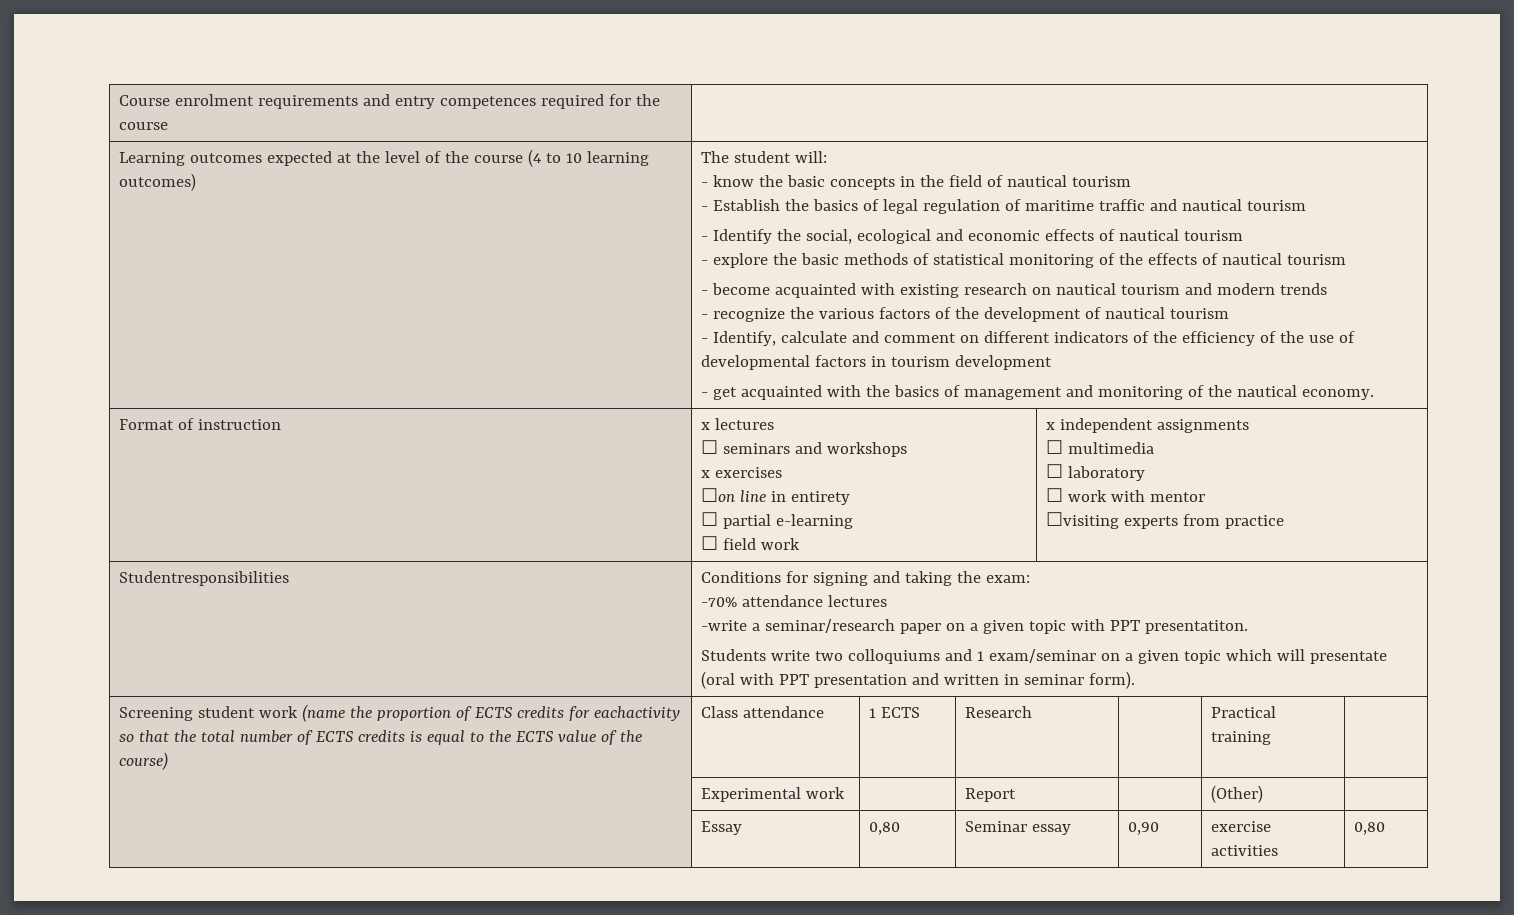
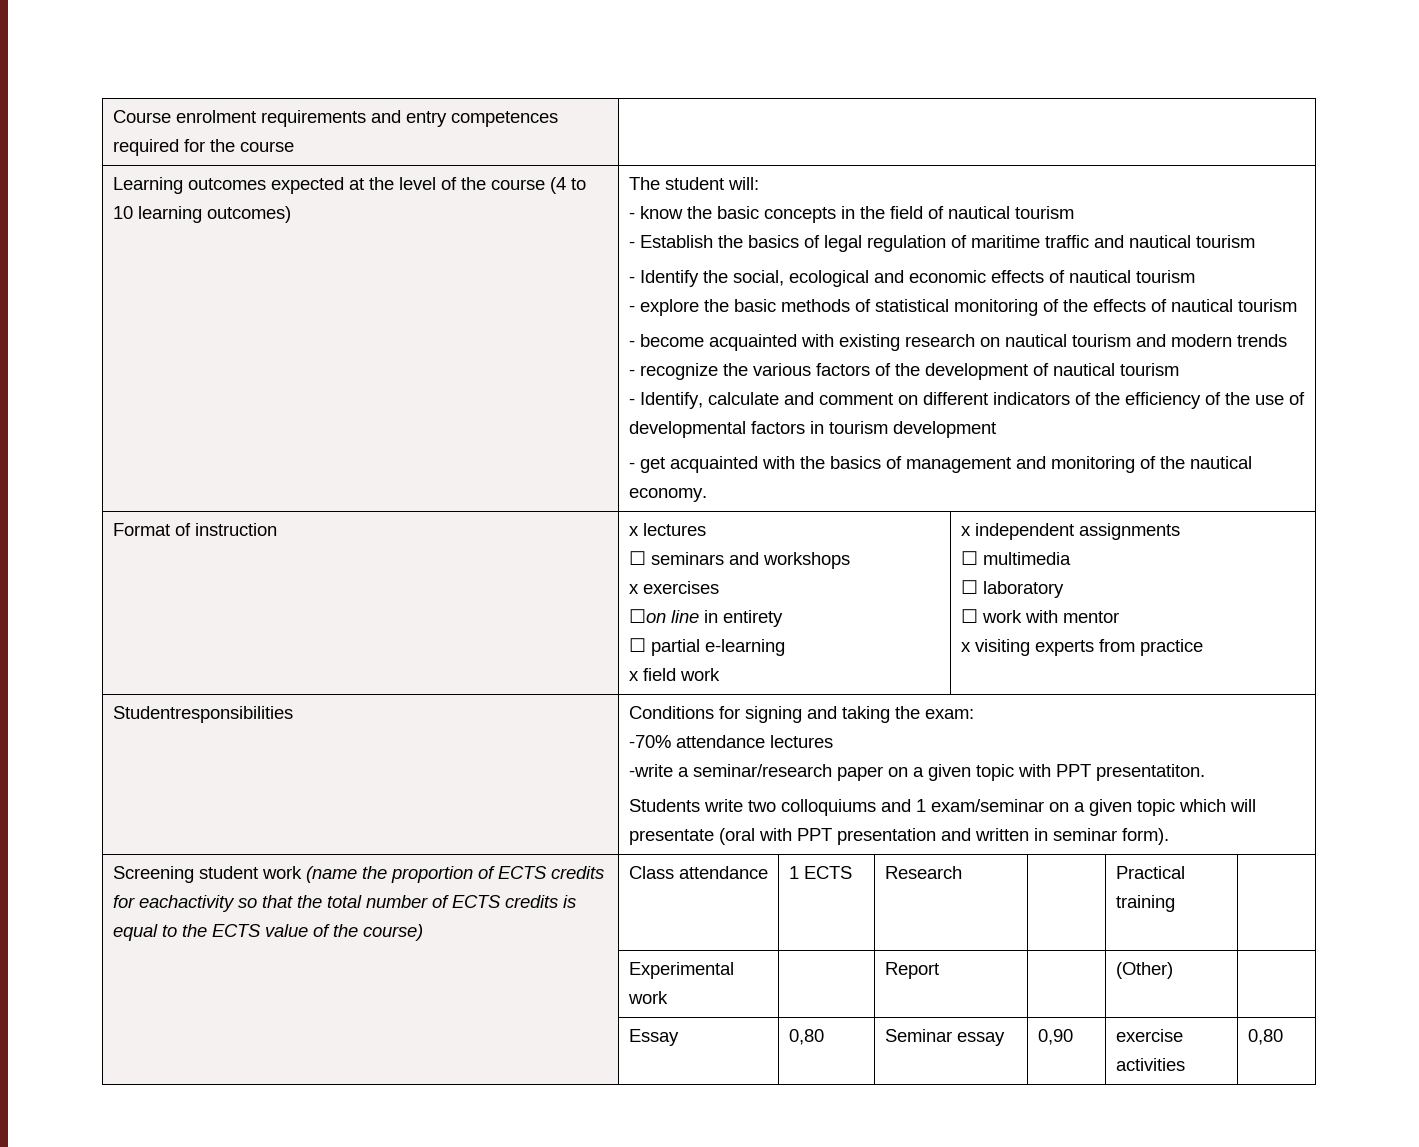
[701,536,719,550] ☐ -> [628,671,639,681] x
[1046,512,1120,529] ☐visiting -> [960,639,1030,656] x visiting

